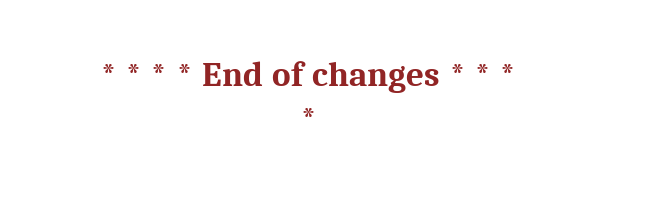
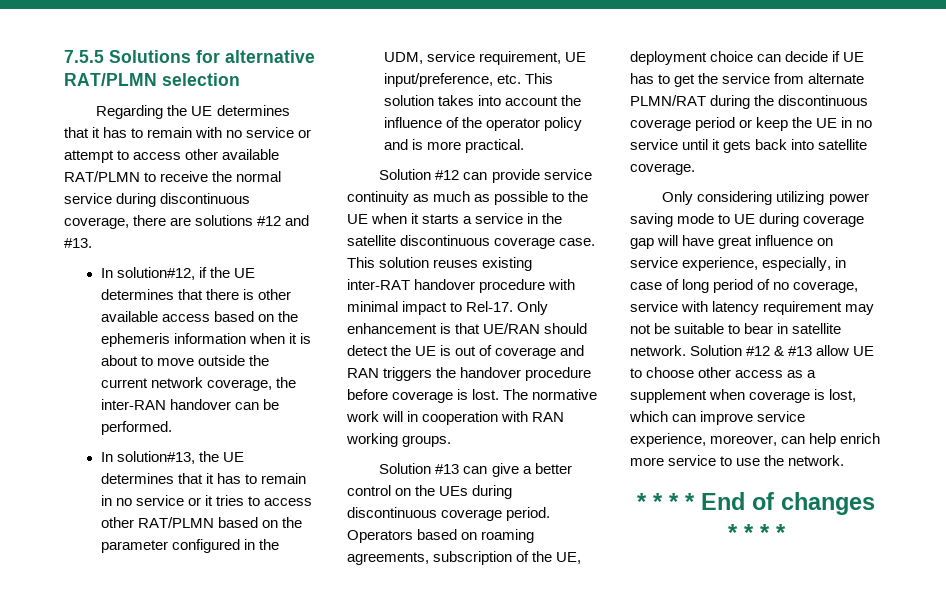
(100, 75) none -> [64,50,315,63] [64,73,240,86] [96,105,290,119] [64,127,312,138] [64,149,280,163] [64,171,282,182] [64,193,251,207] [64,215,310,229] [64,238,92,248] [100,267,255,280] [100,289,291,300] [100,311,298,322] [100,333,311,347] [100,355,269,366] [100,377,296,391] [100,399,279,410] [100,421,172,435] [100,451,244,464] [100,473,306,484] [100,495,312,506] [100,517,302,528] [100,539,279,553] [383,51,586,65] [383,73,553,87] [383,95,581,106] [383,117,582,131] [383,139,524,153] [379,169,592,183] [347,191,589,205] [347,213,563,224] [347,235,596,249] [347,257,533,271] [347,279,576,293] [347,301,549,315] [347,323,588,334] [347,345,585,359] [347,367,592,381] [347,389,598,403] [346,411,565,425] [346,433,452,447] [379,463,572,477] [347,485,513,499] [347,507,551,521] [347,529,535,543] [347,551,582,565] [630,51,865,65] [630,73,865,87] [630,95,869,109] [630,117,873,131] [630,139,868,153] [630,163,695,175] [662,191,869,205] [630,213,865,227] [630,235,834,249] [630,257,847,271] [630,279,859,293] [630,301,875,315] [630,323,842,334] [630,345,875,356] [630,367,817,378] [630,389,857,403] [629,411,806,425] [630,433,881,447] [630,455,845,466] 7.5.5 Solutions for alternative RAT/PLMN selection // Regarding the UE determines that it has to remain with no service or attempt to access other available RAT/PLMN to receive the normal service during discontinuous coverage, there are solutions #12 and #13. // In solution#12, if the UE determines that there is other available access based on the ephemeris information when it is about to move outside the current network coverage, the inter-RAN handover can be performed. // In solution#13, the UE determines that it has to remain in no service or it tries to access other RAT/PLMN based on the parameter configured in the UDM, service requirement, UE input/preference, etc. This solution takes into account the influence of the operator policy and is more practical. // Solution #12 can provide service continuity as much as possible to the UE when it starts a service in the satellite discontinuous coverage case. This solution reuses existing inter-RAT handover procedure with minimal impact to Rel-17. Only enhancement is that UE/RAN should detect the UE is out of coverage and RAN triggers the handover procedure before coverage is lost. The normative work will in cooperation with RAN working groups. // Solution #13 can give a better control on the UEs during discontinuous coverage period. Operators based on roaming agreements, subscription of the UE, deployment choice can decide if UE has to get the service from alternate PLMN/RAT during the discontinuous coverage period or keep the UE in no service until it gets back into satellite coverage. // Only considering utilizing power saving mode to UE during coverage gap will have great influence on service experience, especially, in case of long period of no coverage, service with latency requirement may not be suitable to bear in satellite network. Solution #12 & #13 allow UE to choose other access as a supplement when coverage is lost, which can improve service experience, moreover, can help enrich more service to use the network. //

